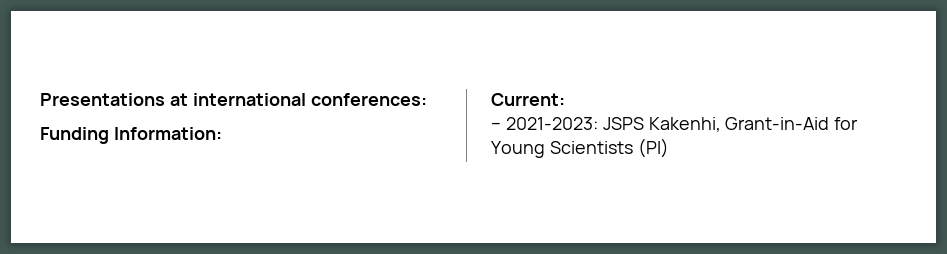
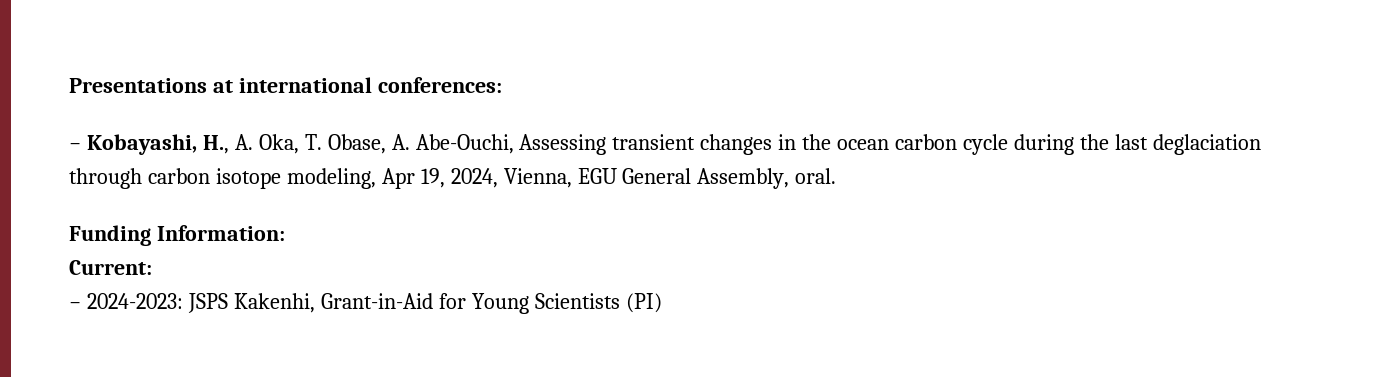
(427, 99) none -> [69,134,1261,155] [69,168,837,189] // − Kobayashi, H., A. Oka, T. Obase, A. Abe-Ouchi, Assessing transient changes in the ocean carbon cycle during the last deglaciation through carbon isotope modeling, Apr 19, 2024, Vienna, EGU General Assembly, oral.
[505,117,598,130] 2021-2023: -> [86,293,183,309] 2024-2023:

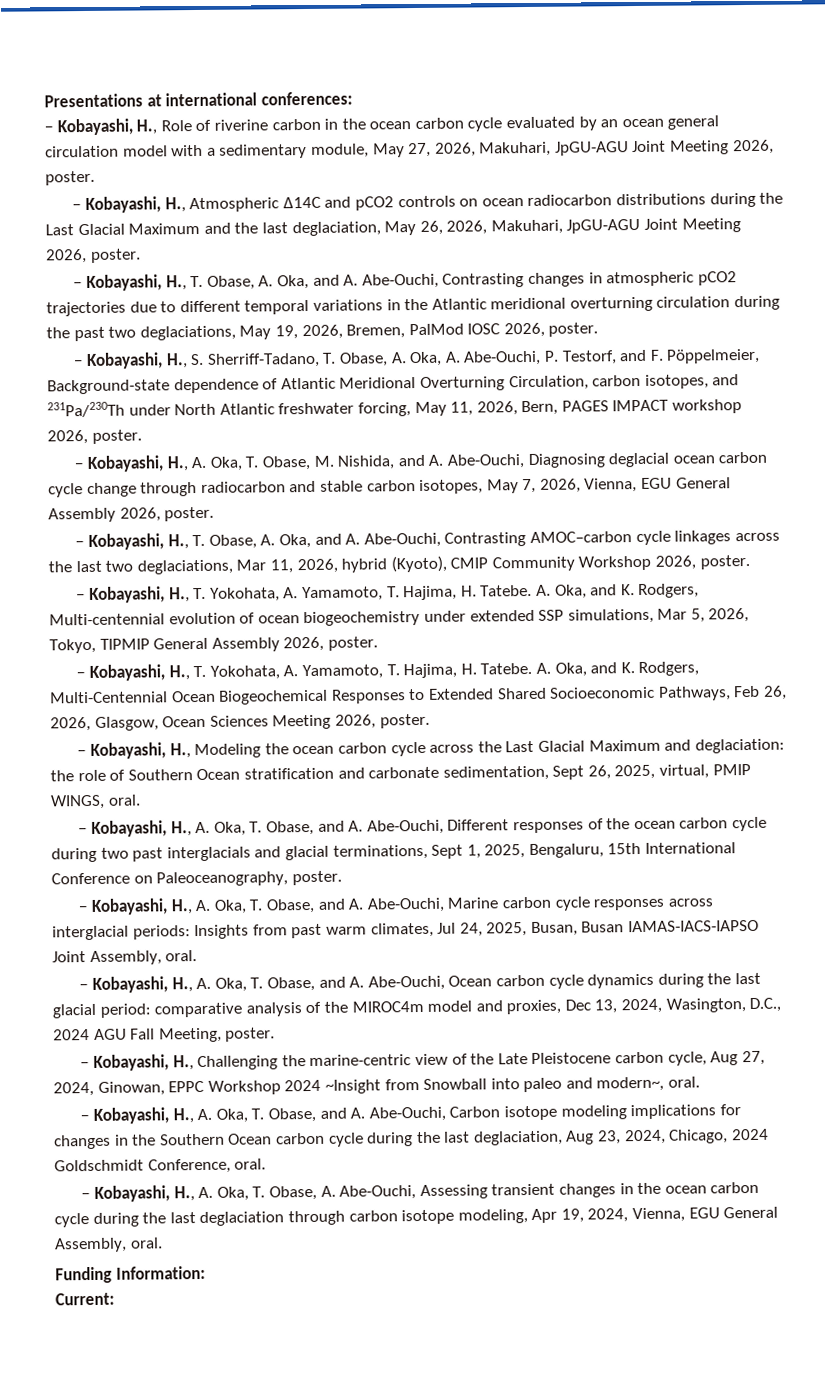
(502, 85) none -> [44,115,720,136] [45,139,774,159] [45,170,95,186] [72,192,784,214] [45,218,741,237] [45,248,141,264] [73,271,737,292] [46,295,781,317] [46,322,599,342] [74,348,761,369] [47,374,740,395] [47,399,743,418] [47,429,142,445] [74,451,768,472] [48,477,731,498] [48,506,215,523] [75,530,780,550] [48,554,750,575] [76,583,700,603] [49,607,750,627] [49,636,378,654] [76,661,700,681] [50,685,787,705] [50,713,430,732] [77,738,785,759] [50,763,751,782] [50,794,141,810] [78,816,767,837] [51,842,737,863] [51,870,342,887] [78,896,713,915] [52,919,760,941] [52,950,198,966] [79,972,761,993] [52,997,782,1019] [53,1027,276,1043] [80,1050,765,1071] [53,1076,701,1097] [80,1104,741,1124] [54,1128,769,1150] [54,1158,267,1174] // − Kobayashi, H., Role of riverine carbon in the ocean carbon cycle evaluated by an ocean general circulation model with a sedimentary module, May 27, 2026, Makuhari, JpGU-AGU Joint Meeting 2026, poster. // − Kobayashi, H., Atmospheric Δ14C and pCO2 controls on ocean radiocarbon distributions during the Last Glacial Maximum and the last deglaciation, May 26, 2026, Makuhari, JpGU-AGU Joint Meeting 2026, poster. // − Kobayashi, H., T. Obase, A. Oka, and A. Abe-Ouchi, Contrasting changes in atmospheric pCO2 trajectories due to different temporal variations in the Atlantic meridional overturning circulation during the past two deglaciations, May 19, 2026, Bremen, PalMod IOSC 2026, poster. // − Kobayashi, H., S. Sherriff-Tadano, T. Obase, A. Oka, A. Abe-Ouchi, P. Testorf, and F. Pöppelmeier, Background-state dependence of Atlantic Meridional Overturning Circulation, carbon isotopes, and 231Pa/230Th under North Atlantic freshwater forcing, May 11, 2026, Bern, PAGES IMPACT workshop 2026, poster. // − Kobayashi, H., A. Oka, T. Obase, M. Nishida, and A. Abe-Ouchi, Diagnosing deglacial ocean carbon cycle change through radiocarbon and stable carbon isotopes, May 7, 2026, Vienna, EGU General Assembly 2026, poster. // − Kobayashi, H., T. Obase, A. Oka, and A. Abe-Ouchi, Contrasting AMOC–carbon cycle linkages across the last two deglaciations, Mar 11, 2026, hybrid (Kyoto), CMIP Community Workshop 2026, poster. // − Kobayashi, H., T. Yokohata, A. Yamamoto, T. Hajima, H. Tatebe. A. Oka, and K. Rodgers, Multi-centennial evolution of ocean biogeochemistry under extended SSP simulations, Mar 5, 2026, Tokyo, TIPMIP General Assembly 2026, poster. // − Kobayashi, H., T. Yokohata, A. Yamamoto, T. Hajima, H. Tatebe. A. Oka, and K. Rodgers, Multi-Centennial Ocean Biogeochemical Responses to Extended Shared Socioeconomic Pathways, Feb 26, 2026, Glasgow, Ocean Sciences Meeting 2026, poster. // − Kobayashi, H., Modeling the ocean carbon cycle across the Last Glacial Maximum and deglaciation: the role of Southern Ocean stratification and carbonate sedimentation, Sept 26, 2025, virtual, PMIP WINGS, oral. // − Kobayashi, H., A. Oka, T. Obase, and A. Abe-Ouchi, Different responses of the ocean carbon cycle during two past interglacials and glacial terminations, Sept 1, 2025, Bengaluru, 15th International Conference on Paleoceanography, poster. // − Kobayashi, H., A. Oka, T. Obase, and A. Abe-Ouchi, Marine carbon cycle responses across interglacial periods: Insights from past warm climates, Jul 24, 2025, Busan, Busan IAMAS-IACS-IAPSO Joint Assembly, oral. // − Kobayashi, H., A. Oka, T. Obase, and A. Abe-Ouchi, Ocean carbon cycle dynamics during the last glacial period: comparative analysis of the MIROC4m model and proxies, Dec 13, 2024, Wasington, D.C., 2024 AGU Fall Meeting, poster. // − Kobayashi, H., Challenging the marine-centric view of the Late Pleistocene carbon cycle, Aug 27, 2024, Ginowan, EPPC Workshop 2024 ~Insight from Snowball into paleo and modern~, oral. // − Kobayashi, H., A. Oka, T. Obase, and A. Abe-Ouchi, Carbon isotope modeling implications for changes in the Southern Ocean carbon cycle during the last deglaciation, Aug 23, 2024, Chicago, 2024 Goldschmidt Conference, oral.
[69,293,662,314] // − 2024-2023: JSPS Kakenhi, Grant-in-Aid for Young Scientists (PI) -> (115, 1299) none

